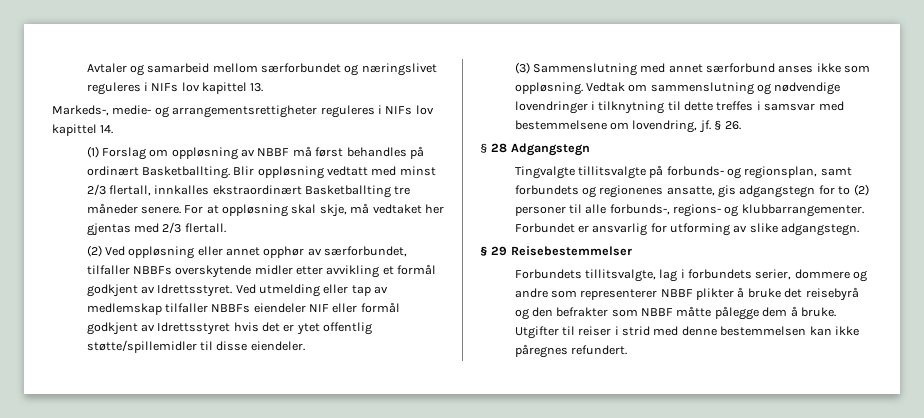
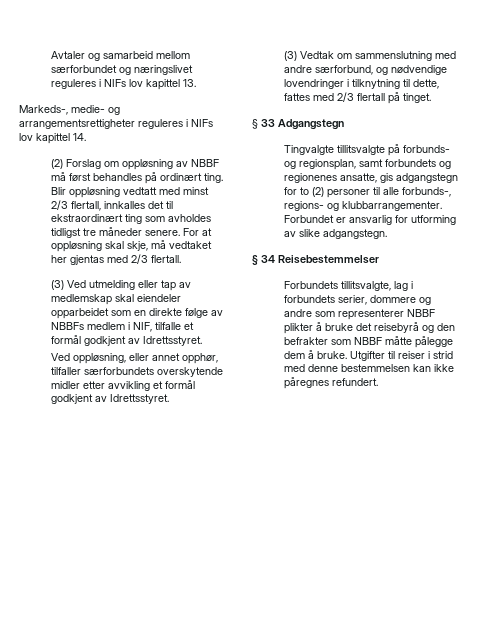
[86,146,99,158] (1) -> [51,159,64,169] (2)
[141,166,230,179] Basketballting. -> [204,173,224,183] ting.
[212,185,392,198] ekstraordinært Basketballting -> [148,201,174,209] [51,214,212,224] [51,228,82,238] det til ekstraordinært ting som avholdes tidligst
[86,245,408,259] [86,265,172,275] (2) Ved oppløsning eller annet opphør av særforbundet, tilfaller NBBFs -> [51,280,192,291] [51,294,182,305] [51,308,224,319] [51,322,195,332] [51,335,203,346] [51,353,219,364] [51,367,155,375] (3) Ved utmelding eller tap av medlemskap skal eiendeler opparbeidet som en direkte følge av NBBFs medlem i NIF, tilfalle et formål godkjent av Idrettsstyret. // Ved oppløsning, eller annet opphør, tilfaller særforbundets
[235,284,389,297] [86,302,400,315] [86,322,373,335] [86,340,305,353] [514,62,871,76] [514,82,754,95] Ved utmelding eller tap av medlemskap tilfaller NBBFs eiendeler NIF eller formål godkjent av Idrettsstyret hvis det er ytet offentlig støtte/spillemidler til disse eiendeler. // (3) Sammenslutning med annet særforbund anses ikke som oppløsning. Vedtak om sammenslutning -> [284,51,457,61] [284,65,374,75] // (3) Vedtak om sammenslutning med andre særforbund,
[684,101,844,111] [514,120,742,133] [480,143,508,153] dette treffes i samsvar med bestemmelsene om lovendring, jf. § 26. // § 28 -> [413,79,440,89] [284,92,432,104] [252,119,275,129] dette, fattes med 2/3 flertall på tinget. // § 33
[491,246,508,256] 29 -> [261,255,275,263] 34

